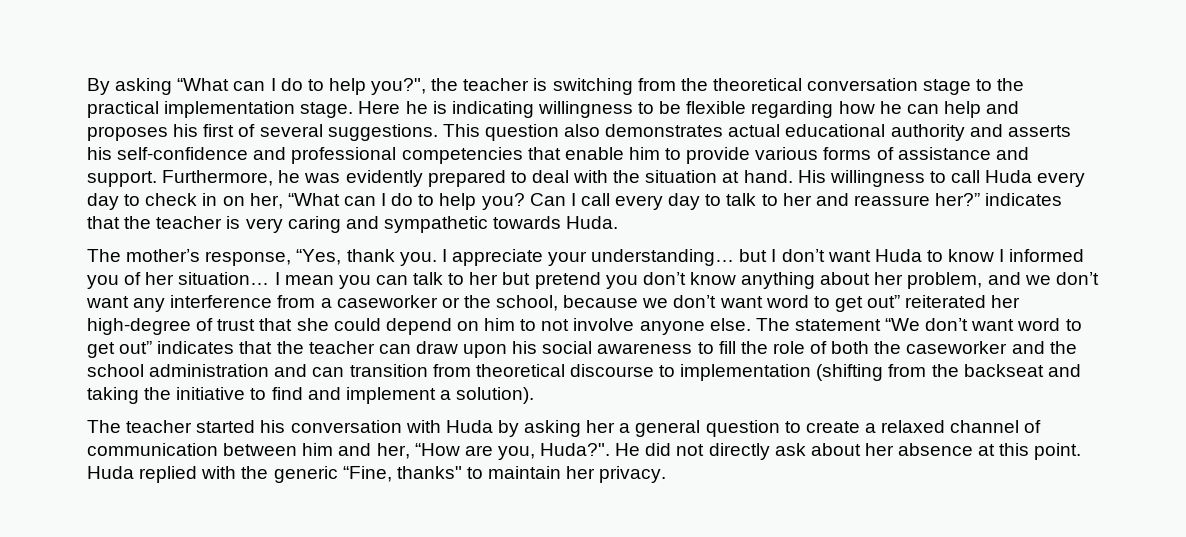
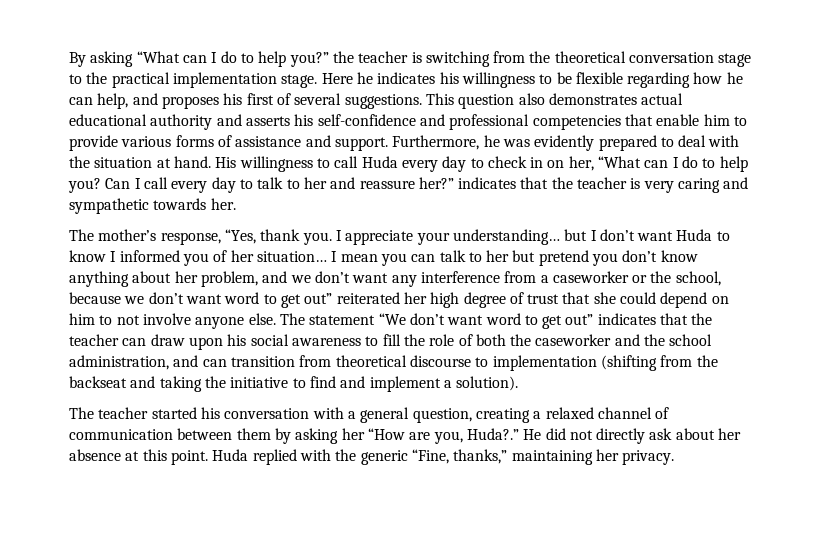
[371,78,427,95] you?", -> [289,52,329,67] you?”
[432,101,534,118] is indicating -> [377,72,459,84] indicates his
[943,101,981,118] help -> [97,93,129,109] help,
[566,216,619,229] Huda. -> [210,198,236,210] her.
[87,318,191,335] high-degree -> [430,292,506,308] high degree
[149,364,270,377] administration -> [69,355,169,370] administration,
[445,420,860,437] Huda by asking her a general question to create -> [347,407,530,423] a general question, creating
[302,443,410,459] him and her, -> [236,428,365,444] them by asking her
[540,443,611,456] Huda?". -> [466,428,519,440] Huda?.”
[396,466,562,479] thanks" to maintain -> [453,449,593,465] thanks,” maintaining

